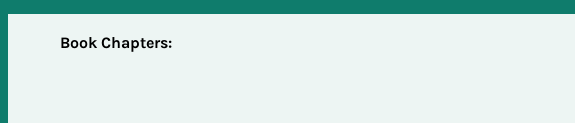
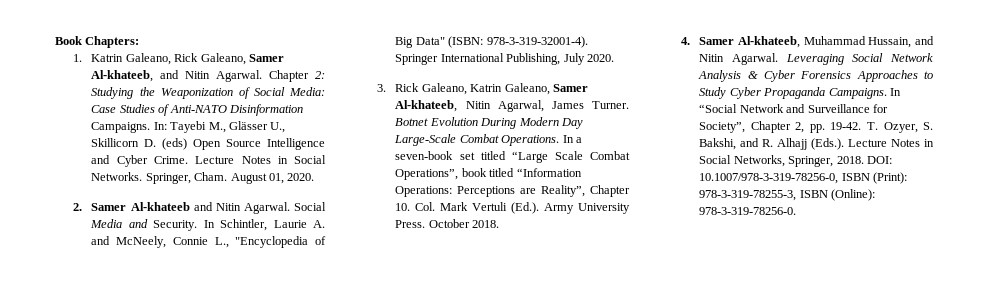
(173, 44) none -> [73,53,284,65] [91,70,325,82] [91,87,325,99] [91,104,303,116] [91,121,286,133] [91,138,325,150] [91,155,326,167] [91,172,315,184] [73,202,327,214] [90,219,325,231] [91,236,326,248] [395,36,588,48] [395,53,614,65] [377,83,588,95] [395,100,629,112] [395,117,583,129] [394,134,582,146] [395,151,630,163] [395,168,582,180] [395,185,630,197] [395,202,630,214] [395,219,500,228] [681,36,934,48] [699,53,933,65] [698,70,933,82] [699,87,901,99] [699,104,888,113] [699,121,933,133] [699,138,934,150] [699,155,892,167] [699,172,908,184] [699,189,876,201] [699,207,797,215] // 1. Katrin Galeano, Rick Galeano, Samer Al-khateeb, and Nitin Agarwal. Chapter 2: Studying the Weaponization of Social Media: Case Studies of Anti-NATO Disinformation Campaigns. In: Tayebi M., Glässer U., Skillicorn D. (eds) Open Source Intelligence and Cyber Crime. Lecture Notes in Social Networks. Springer, Cham. August 01, 2020. // 2. Samer Al-khateeb and Nitin Agarwal. Social Media and Security. In Schintler, Laurie A. and McNeely, Connie L., "Encyclopedia of Big Data" (ISBN: 978-3-319-32001-4). Springer International Publishing, July 2020. // 3. Rick Galeano, Katrin Galeano, Samer Al-khateeb, Nitin Agarwal, James Turner. Botnet Evolution During Modern Day Large-Scale Combat Operations. In a seven-book set titled “Large Scale Combat Operations”, book titled “Information Operations: Perceptions are Reality”, Chapter 10. Col. Mark Vertuli (Ed.). Army University Press. October 2018. // 4. Samer Al-khateeb, Muhammad Hussain, and Nitin Agarwal. Leveraging Social Network Analysis & Cyber Forensics Approaches to Study Cyber Propaganda Campaigns. In “Social Network and Surveillance for Society”, Chapter 2, pp. 19-42. T. Ozyer, S. Bakshi, and R. Alhajj (Eds.). Lecture Notes in Social Networks, Springer, 2018. DOI: 10.1007/978-3-319-78256-0, ISBN (Print): 978-3-319-78255-3, ISBN (Online): 978-3-319-78256-0.

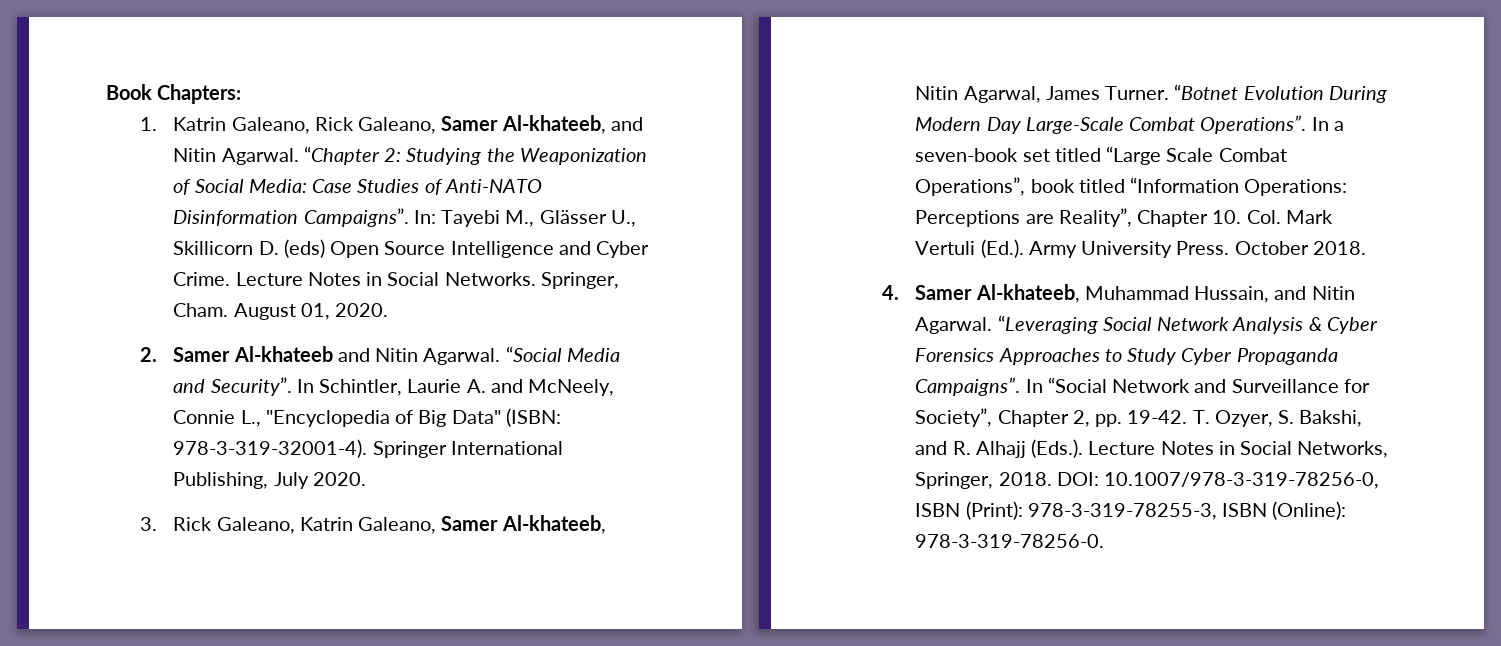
[269,70,310,82] Chapter -> [303,146,380,165] “Chapter
[91,122,151,133] Campaigns. -> [303,208,409,227] Campaigns”.
[294,202,327,211] Social -> [505,346,562,362] “Social
[153,220,198,231] Security. -> [210,377,292,396] Security”.
[395,118,429,126] Botnet -> [1174,84,1239,100] “Botnet
[501,135,560,146] Operations. -> [1200,115,1307,134] Operations”.
[785,54,844,65] Leveraging -> [997,315,1098,334] “Leveraging
[828,88,887,99] Campaigns. -> [915,377,1021,396] Campaigns”.

